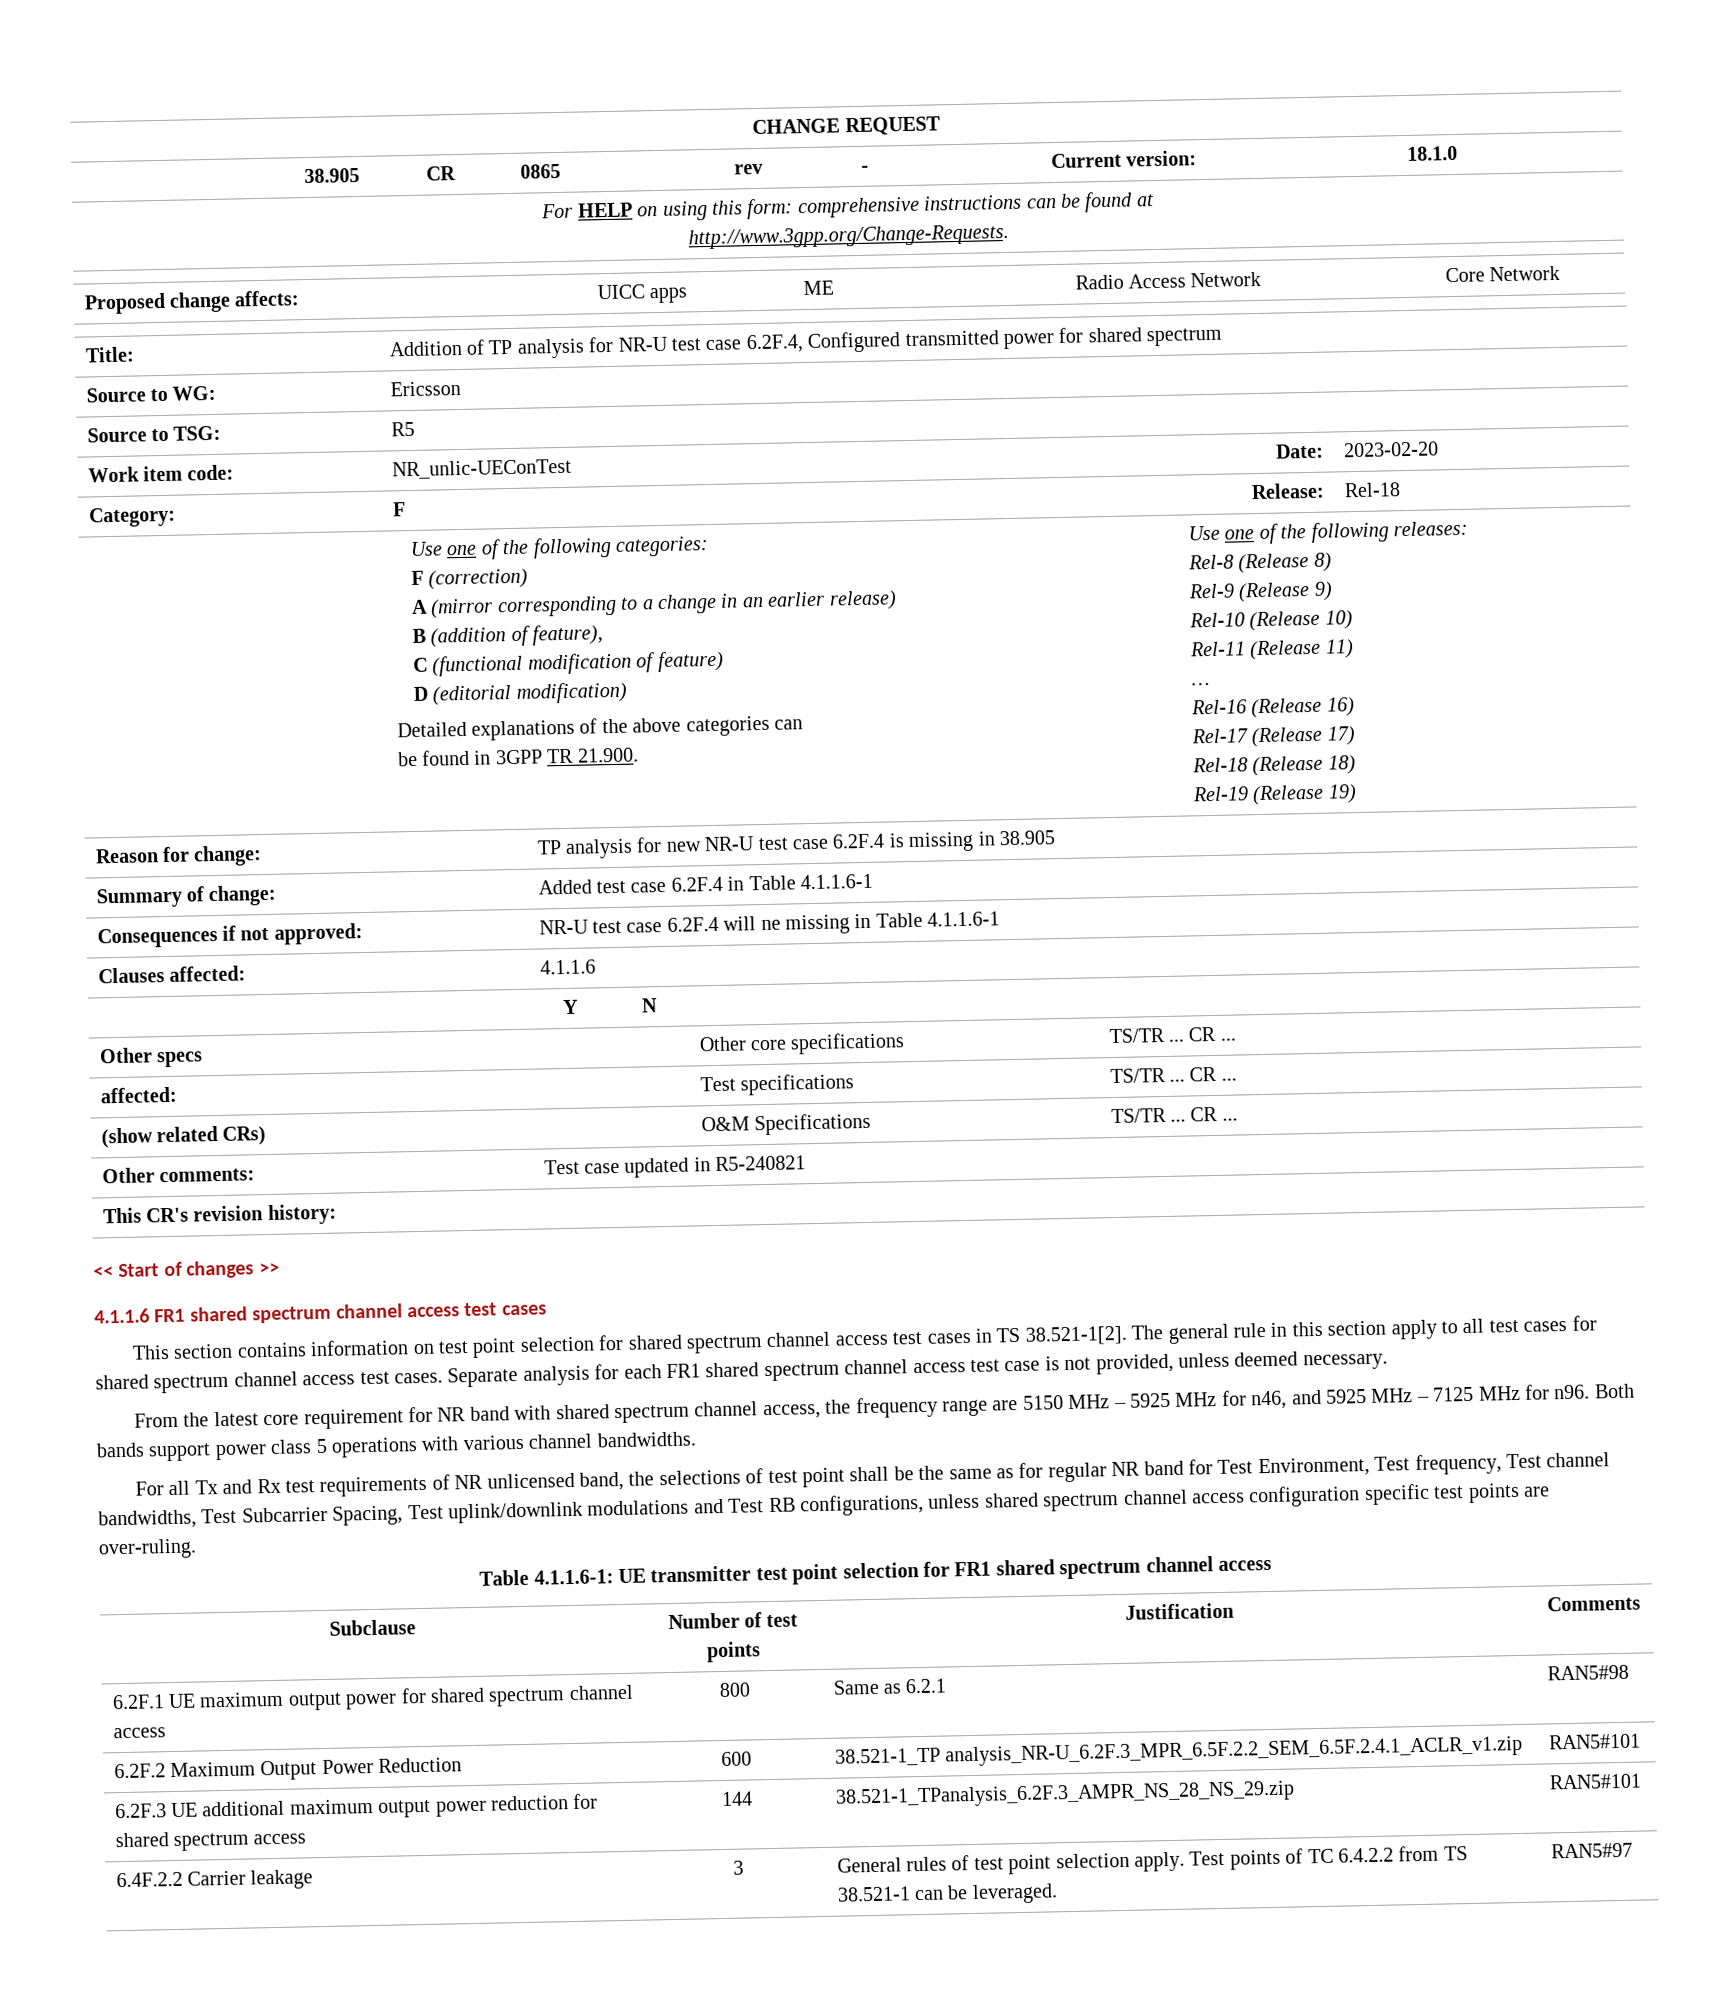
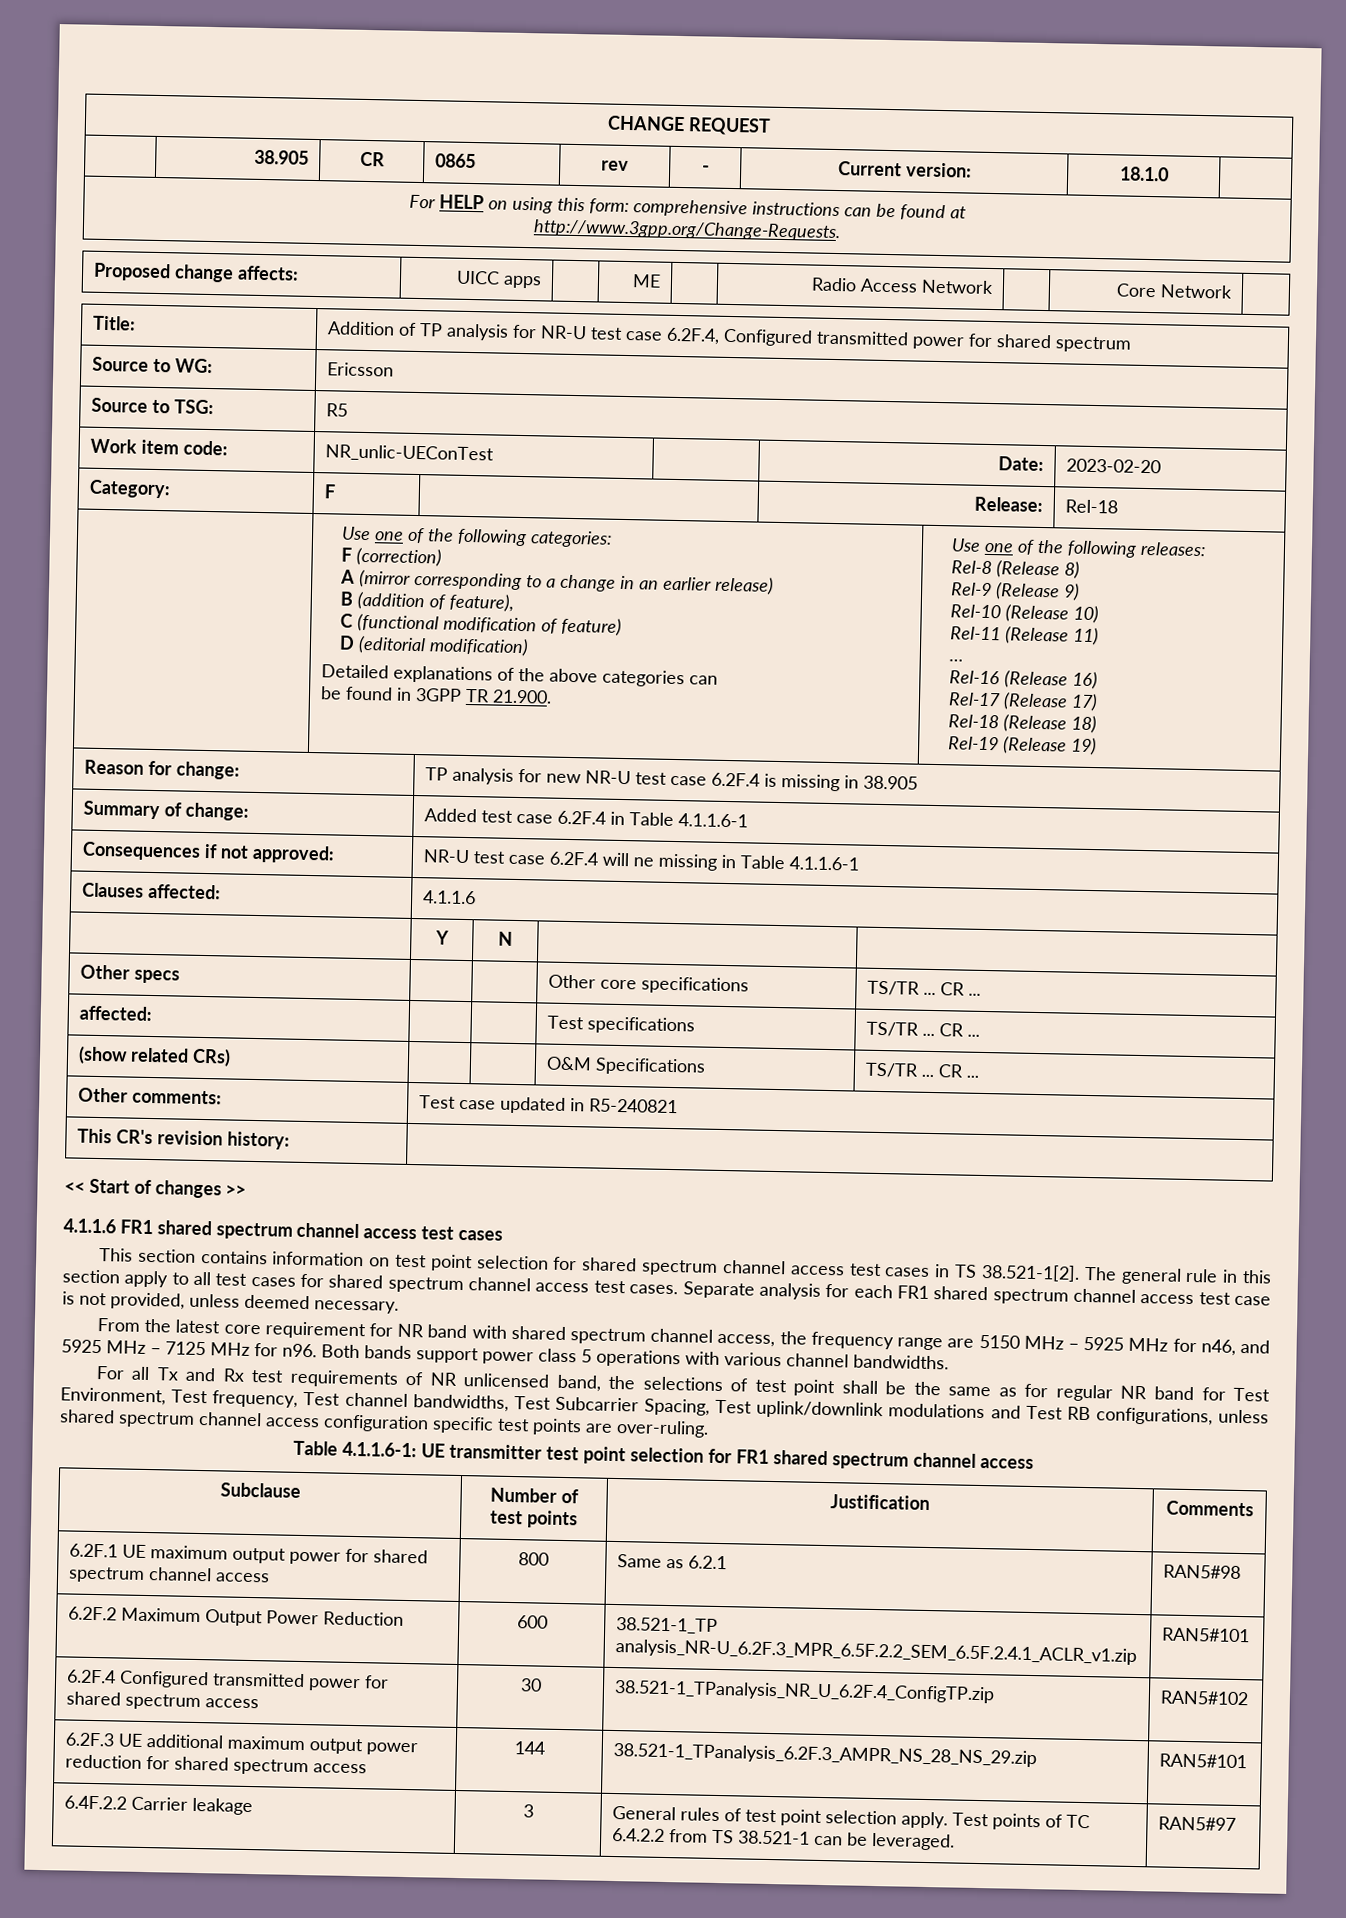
(1641, 1741) none -> [66,1669,390,1692] [66,1691,260,1711] [519,1678,542,1692] [614,1680,996,1704] [1160,1690,1250,1706] // 6.2F.4 Configured transmitted power for shared spectrum access | 30 | 38.521-1_TPanalysis_NR_U_6.2F.4_ConfigTP.zip | RAN5#102

